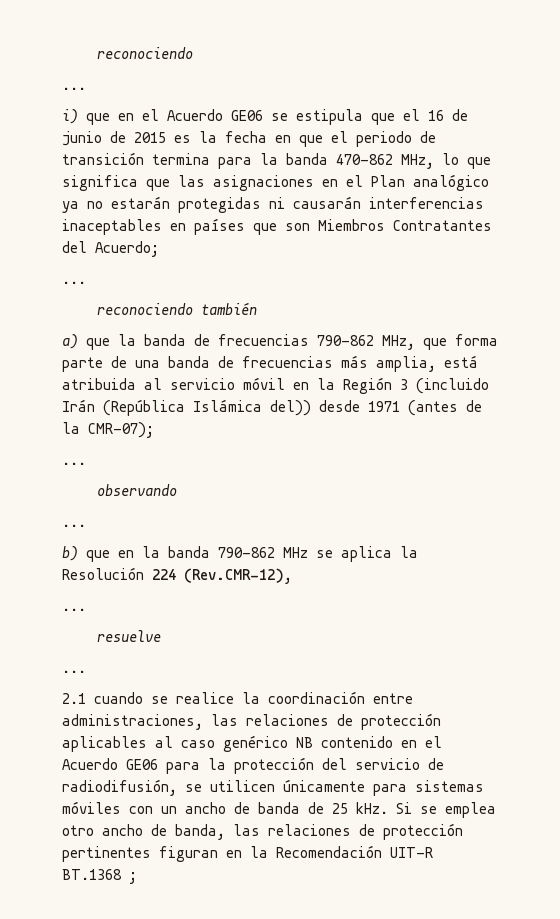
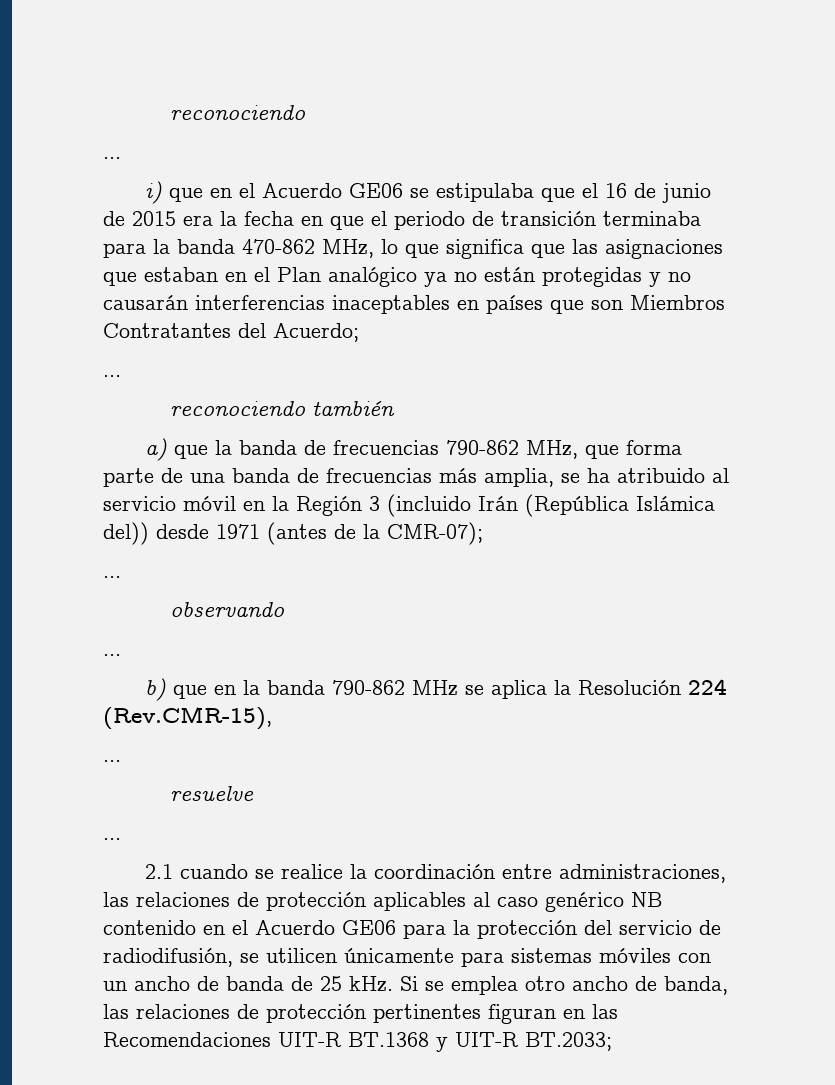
[296,109,363,125] estipula -> [435,183,534,202] estipulaba
[174,135,191,143] es -> [183,215,213,226] era
[152,153,210,165] termina -> [603,211,701,226] terminaba
(314, 183) none -> [103,267,218,286] que estaban
[111,196,285,213] estarán protegidas ni -> [484,267,691,287] están protegidas y no
[444,355,478,368] [62,378,136,390] está atribuida -> [561,468,705,483] se ha atribuido
[184,568,292,584] (Rev.CMR-12), -> [103,706,272,730] (Rev.CMR-15),
[250,845,433,858] [62,869,137,884] la Recomendación UIT-R BT.1368 ; -> [592,1004,618,1019] [103,1032,612,1052] las Recomendaciones UIT-R BT.1368 y UIT-R BT.2033;

